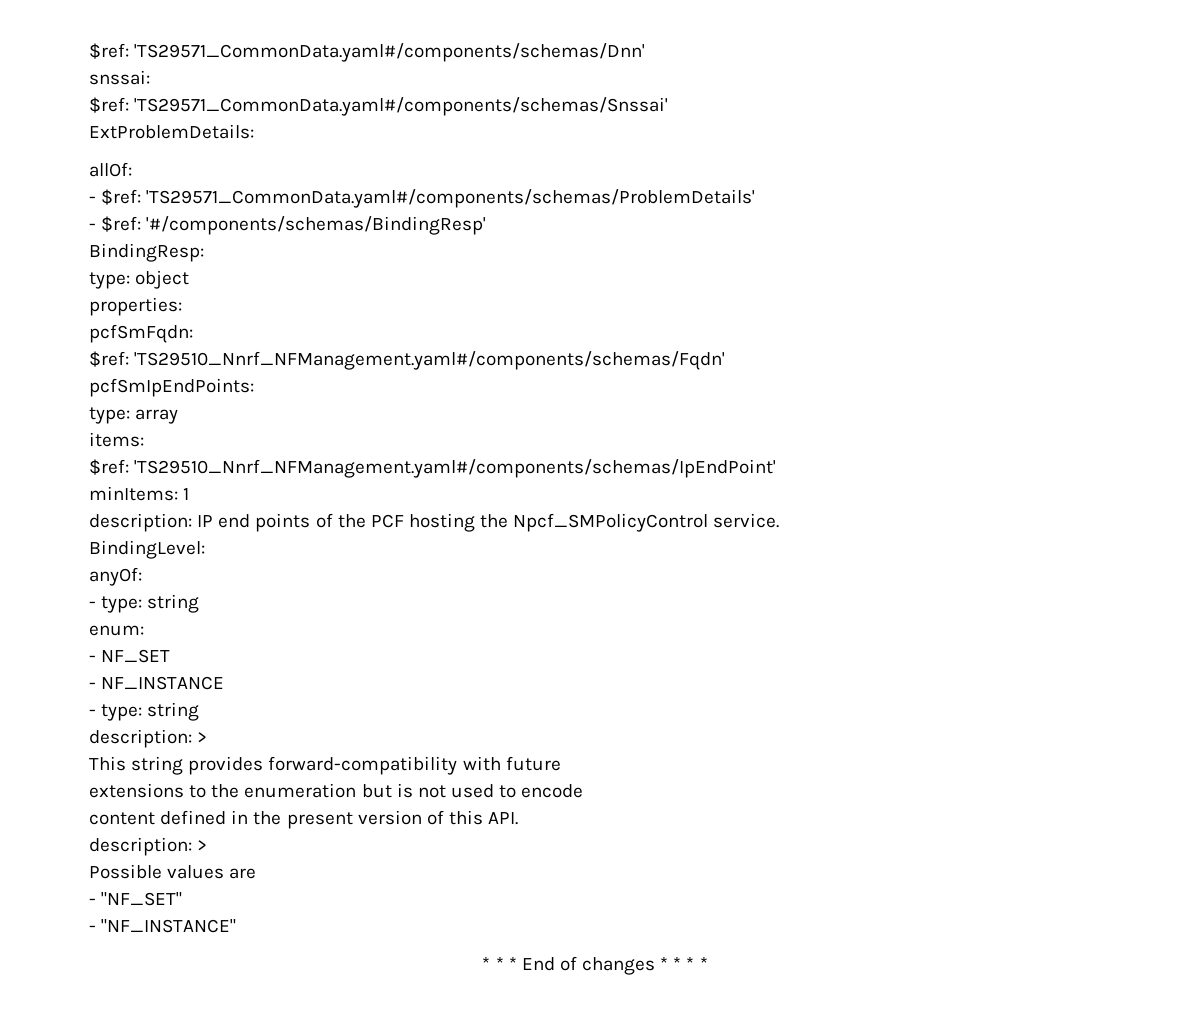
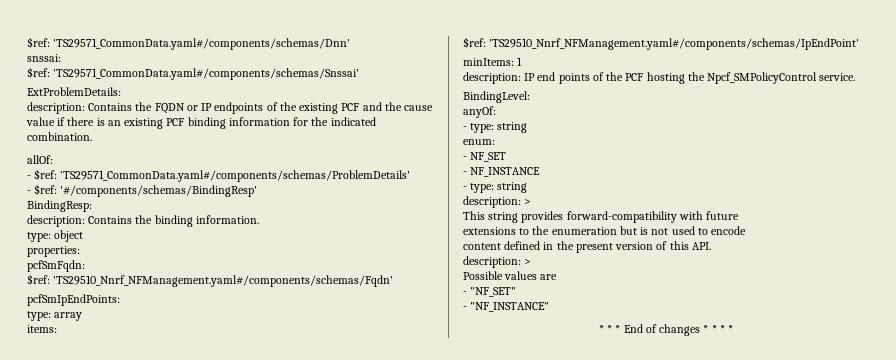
(254, 131) none -> [27,102,434,114] [26,117,376,129] [27,132,92,141] // description: Contains the FQDN or IP endpoints of the existing PCF and the cause value if there is an existing PCF binding information for the indicated combination.
(204, 252) none -> [27,215,259,227] // description: Contains the binding information.

